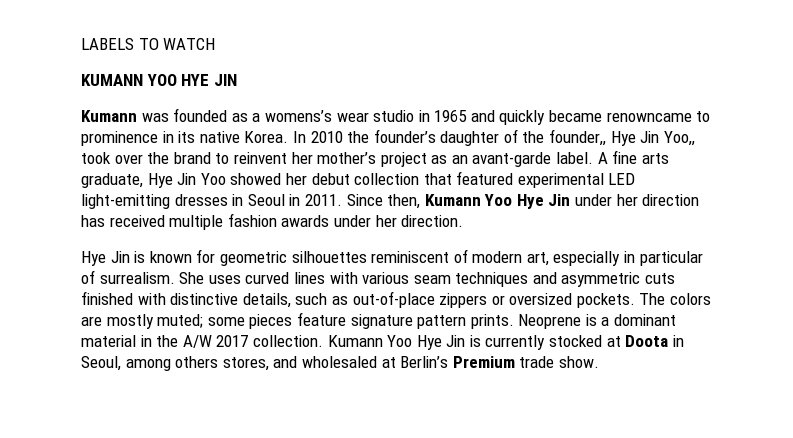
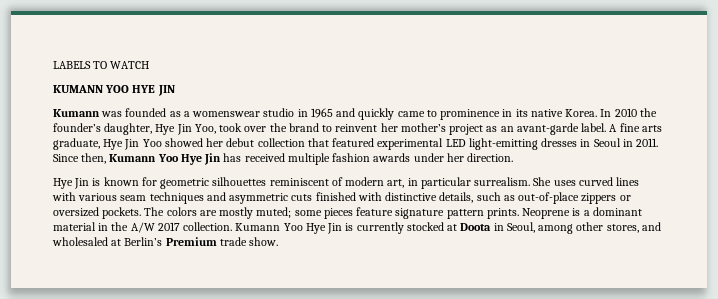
[264,110,369,122] womens’s wear -> [192,111,261,117] womenswear
[549,110,692,122] became renowncame -> [397,111,425,117] came
[440,129,695,146] daughter of the founder,, Hye Jin Yoo,, -> [104,123,216,135] daughter, Hye Jin Yoo,
[575,194,700,206] under her direction -> (222, 159) none
[553,251,621,266] especially -> (405, 183) none
[81,270,95,284] of -> (471, 183) none
[175,356,219,368] others -> [576,222,604,231] other

